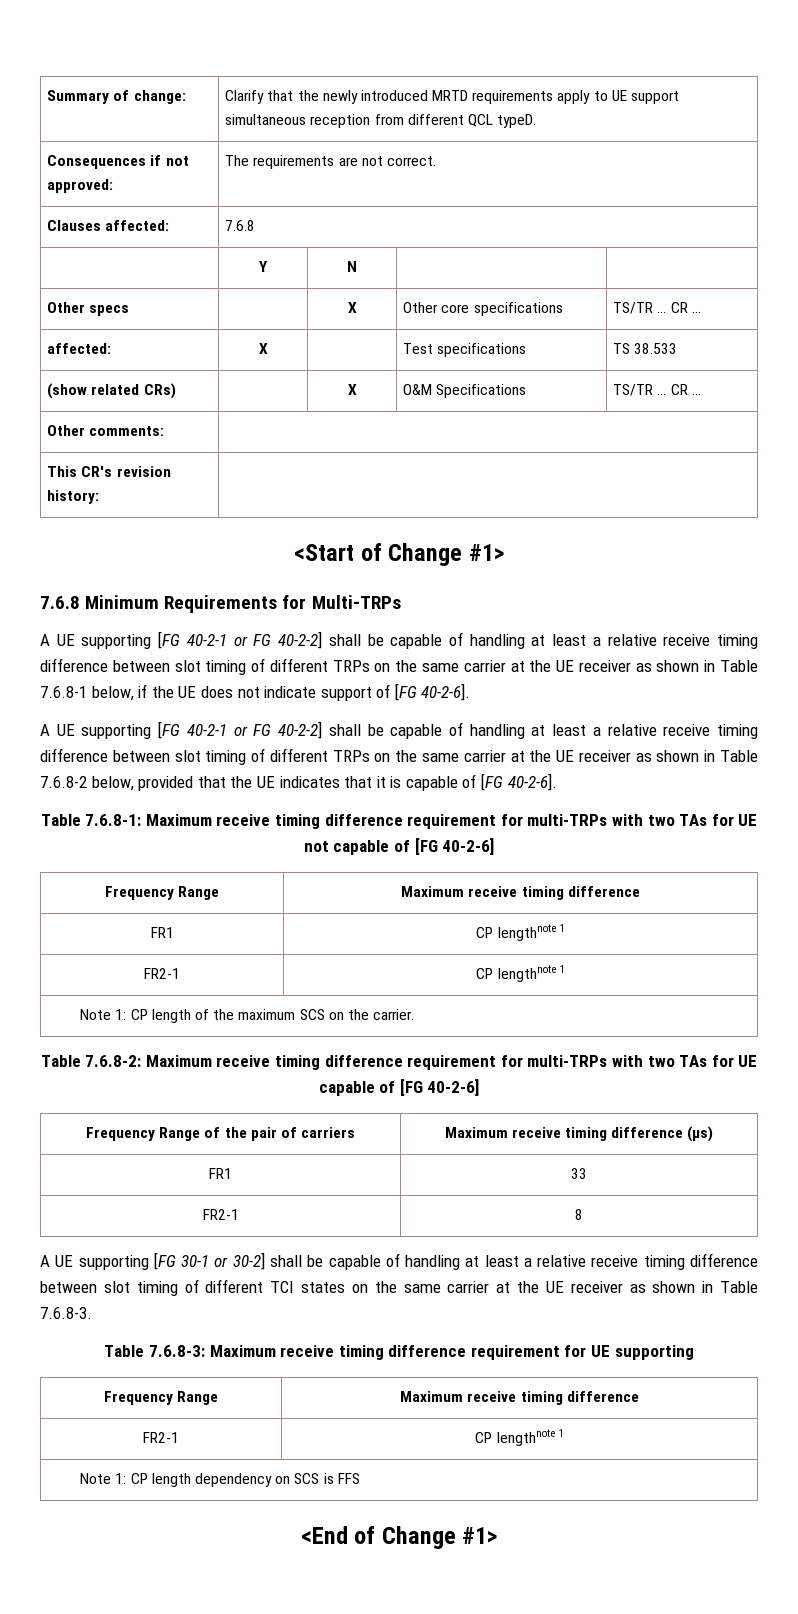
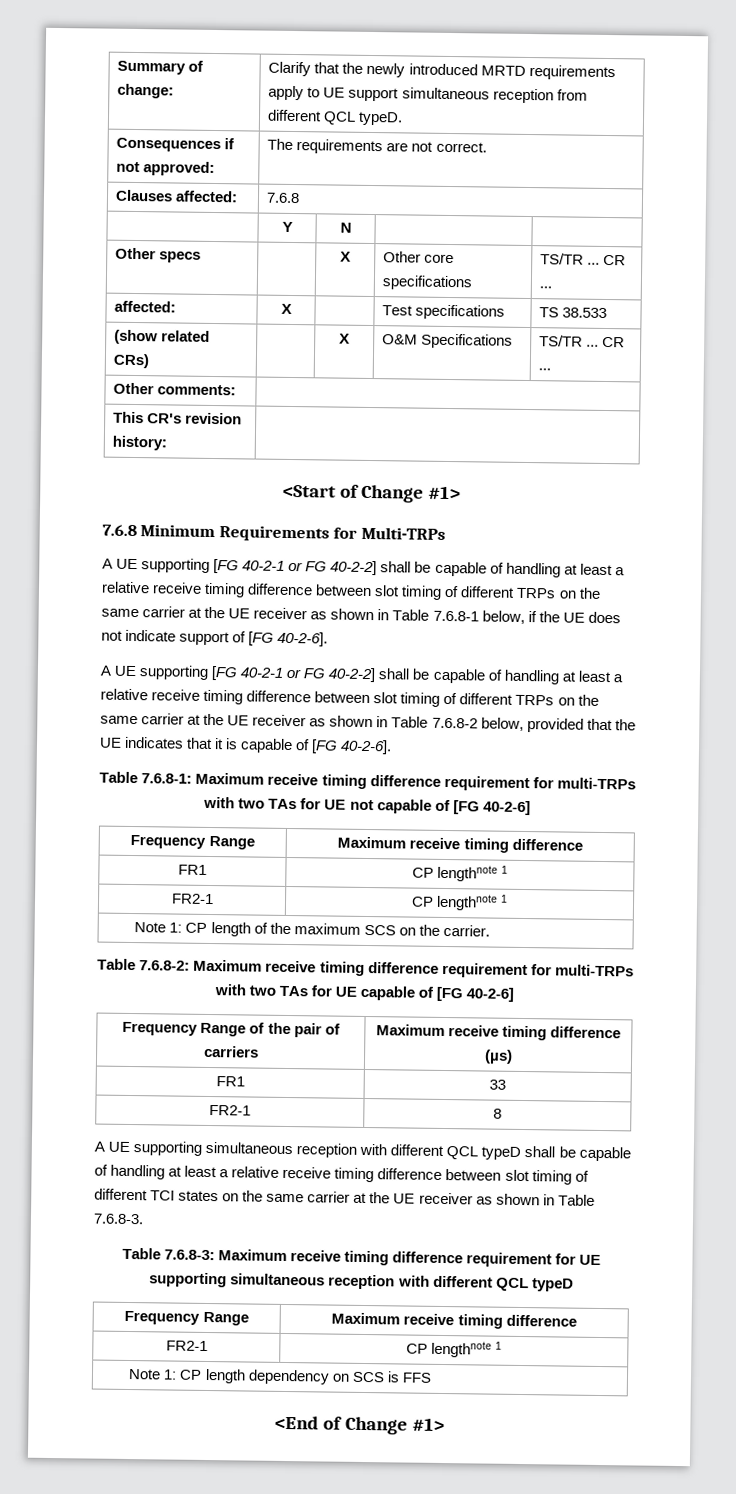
[153,1252,265,1270] [FG 30-1 or 30-2] -> [205,1141,522,1160] simultaneous reception with different QCL typeD
(694, 1352) none -> [230,1273,574,1292] simultaneous reception with different QCL typeD

